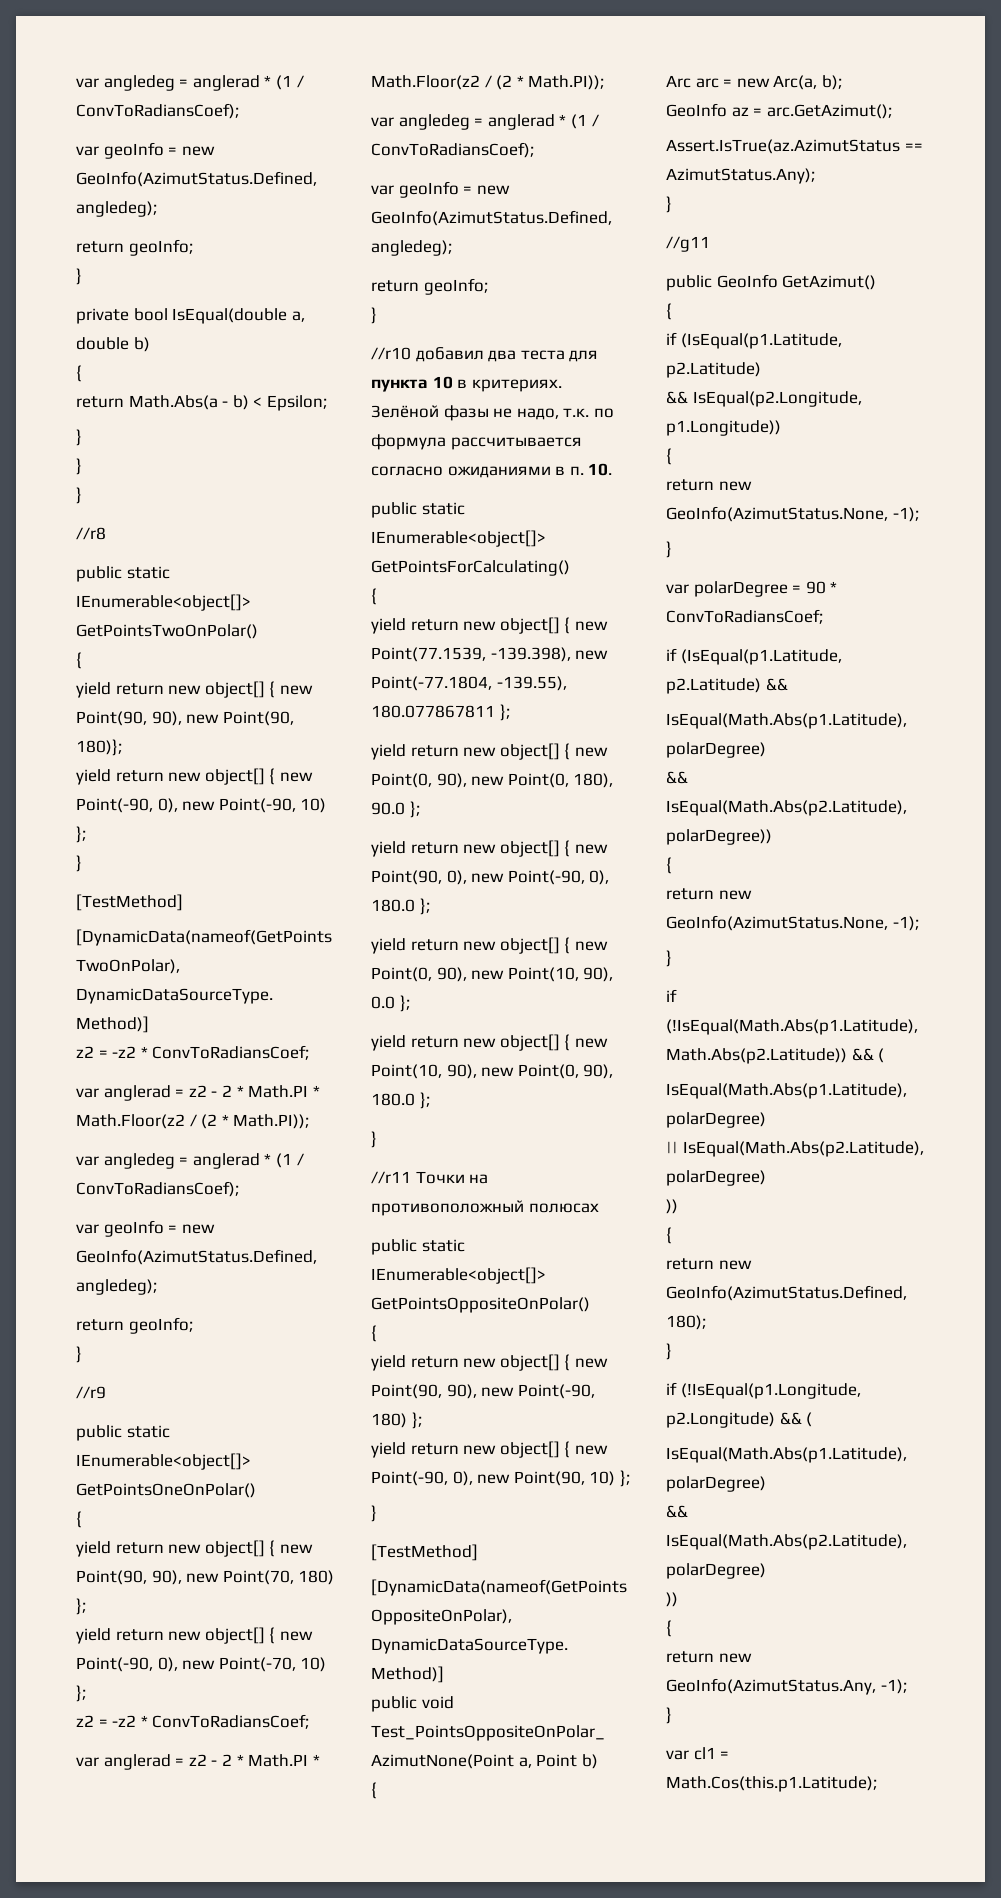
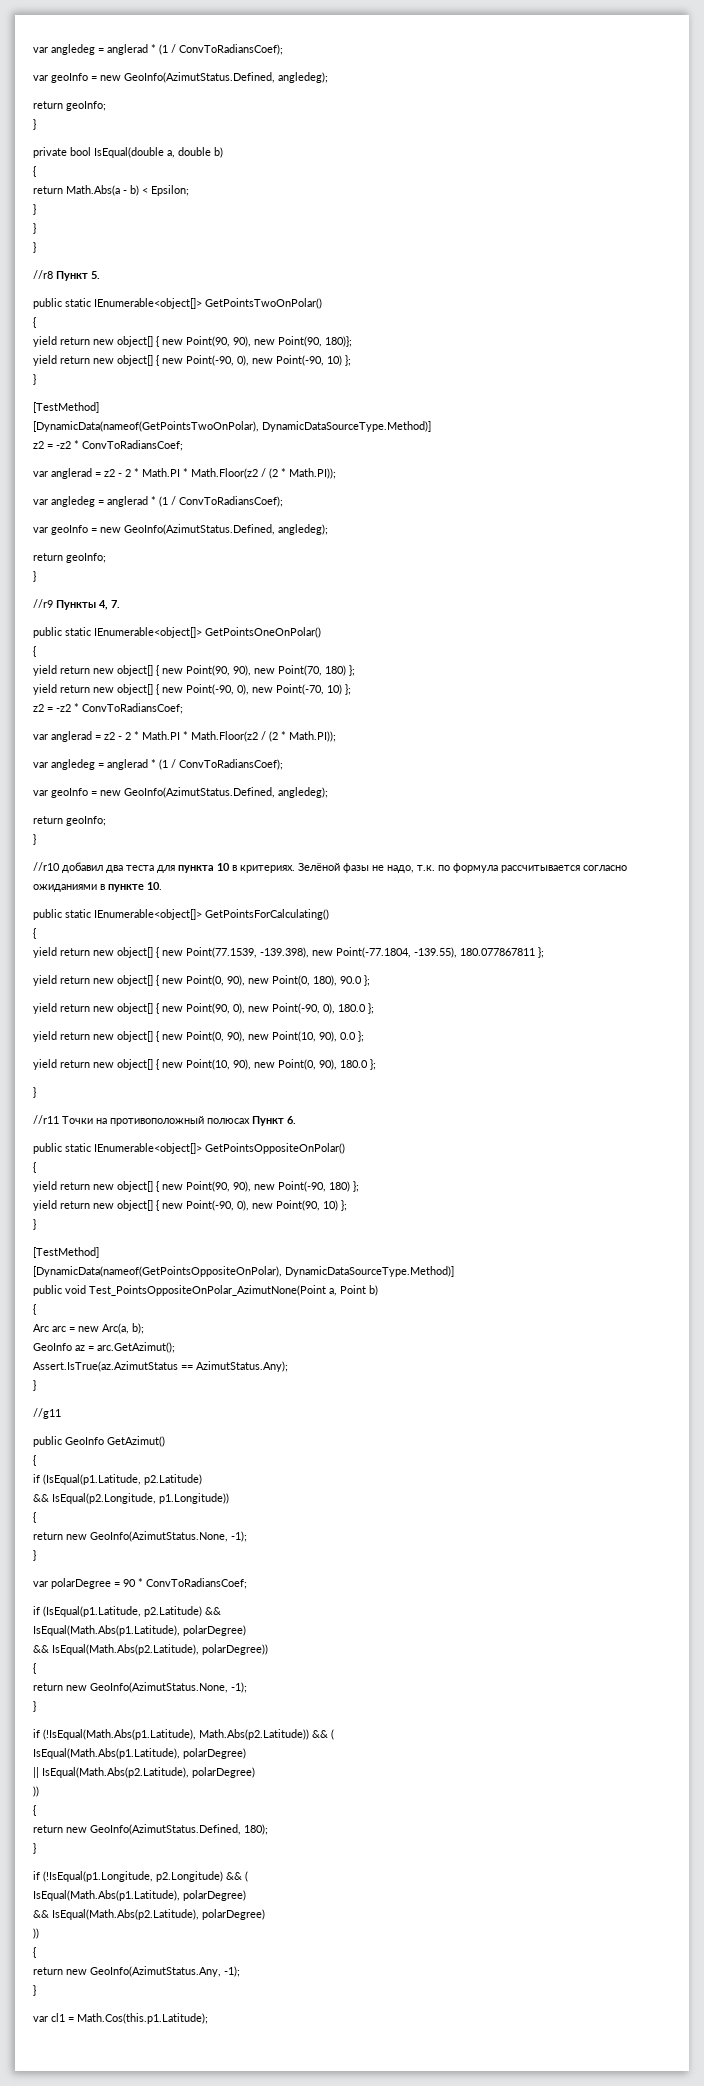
(106, 533) none -> [56,271,100,281] Пункт 5.
(106, 1392) none -> [56,600,120,610] Пункты 4, 7.
[569,466,584,475] п. -> [108,884,144,892] пункте
(599, 1208) none -> [252,1116,296,1126] Пункт 6.

